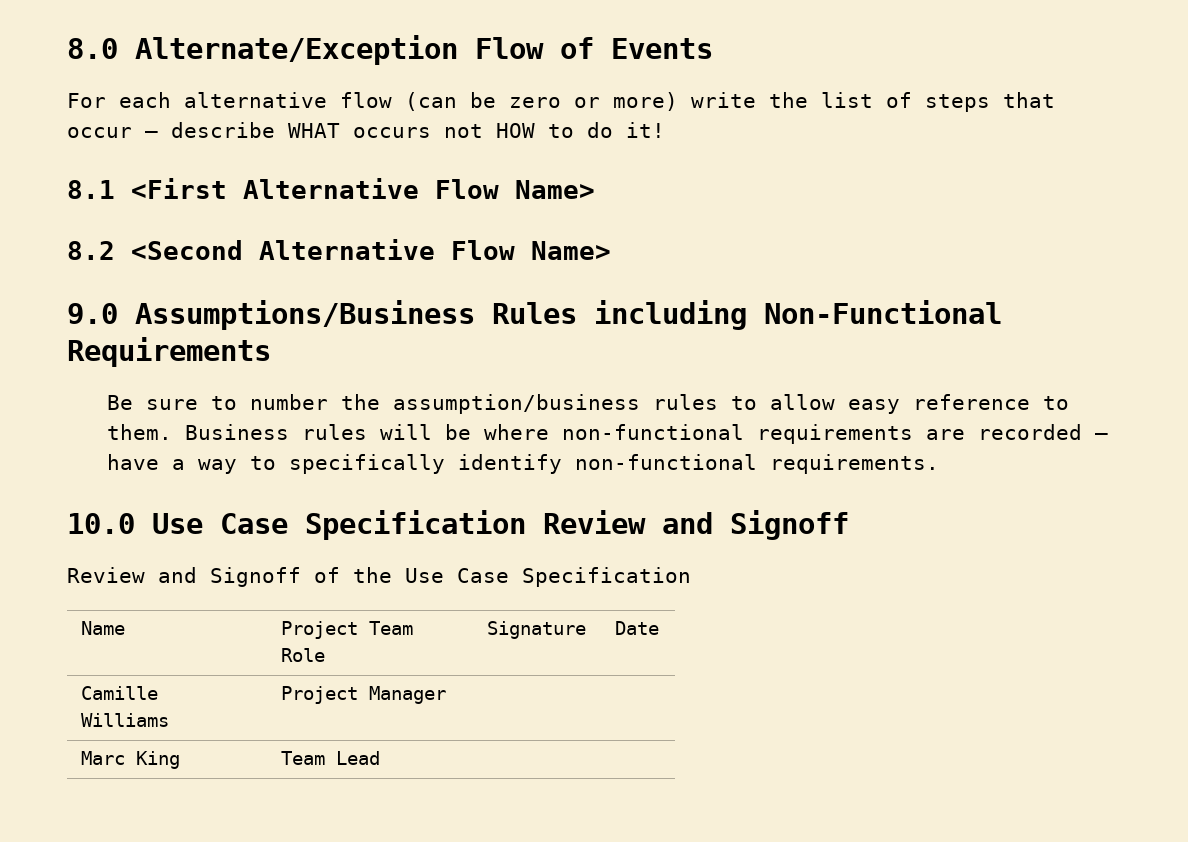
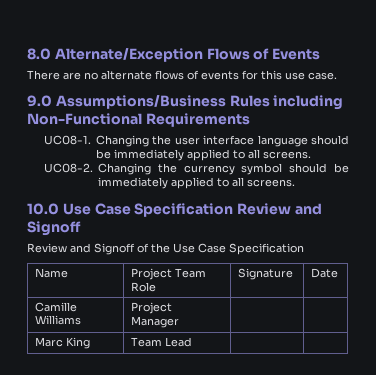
[475,37,544,59] Flow -> [206,48,250,60] Flows
[67,92,1055,112] [67,122,665,138] [67,178,595,199] [67,239,611,260] For each alternative flow (can be zero or more) write the list of steps that occur – describe WHAT occurs not HOW to do it! // 8.1 <First Alternative Flow Name> // 8.2 <Second Alternative Flow Name> -> [27,70,337,80] There are no alternate flows of events for this use case.
[106,394,1069,414] [106,424,1108,444] [106,454,939,474] Be sure to number the assumption/business rules to allow easy reference to them. Business rules will be where non-functional requirements are recorded – have a way to specifically identify non-functional requirements. -> [43,135,350,147] [96,149,312,161] [43,163,349,175] [98,177,296,189] UC08-1. Changing the user interface language should be immediately applied to all screens. // UC08-2. Changing the currency symbol should be immediately applied to all screens.

